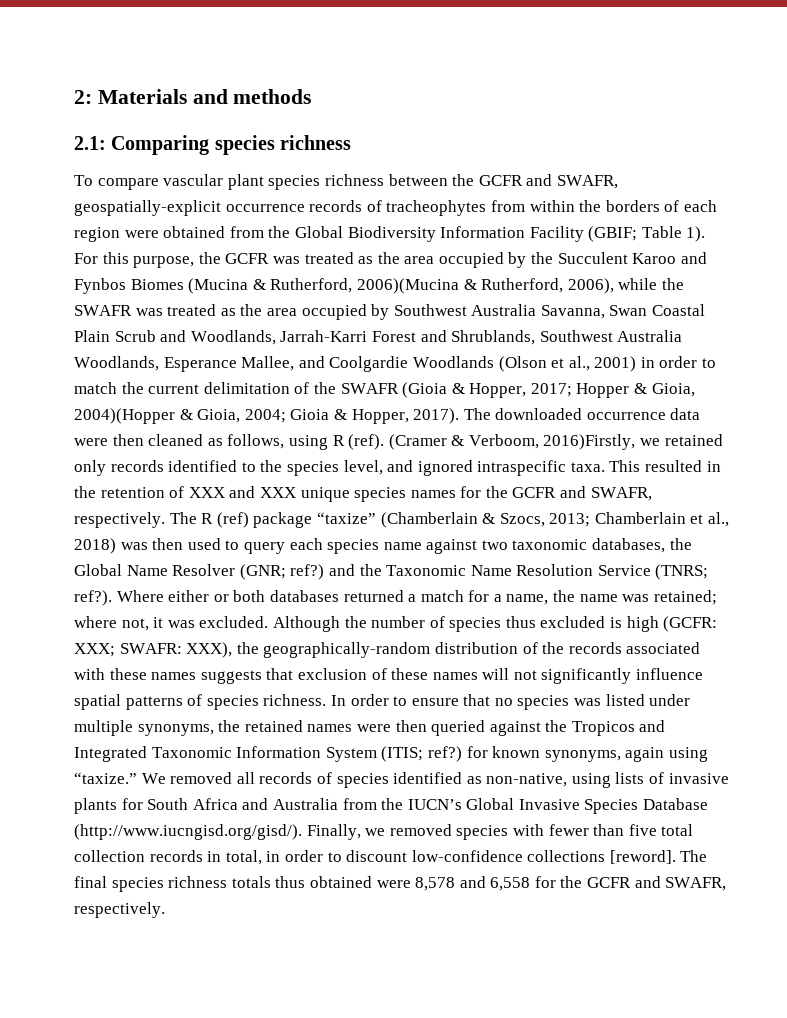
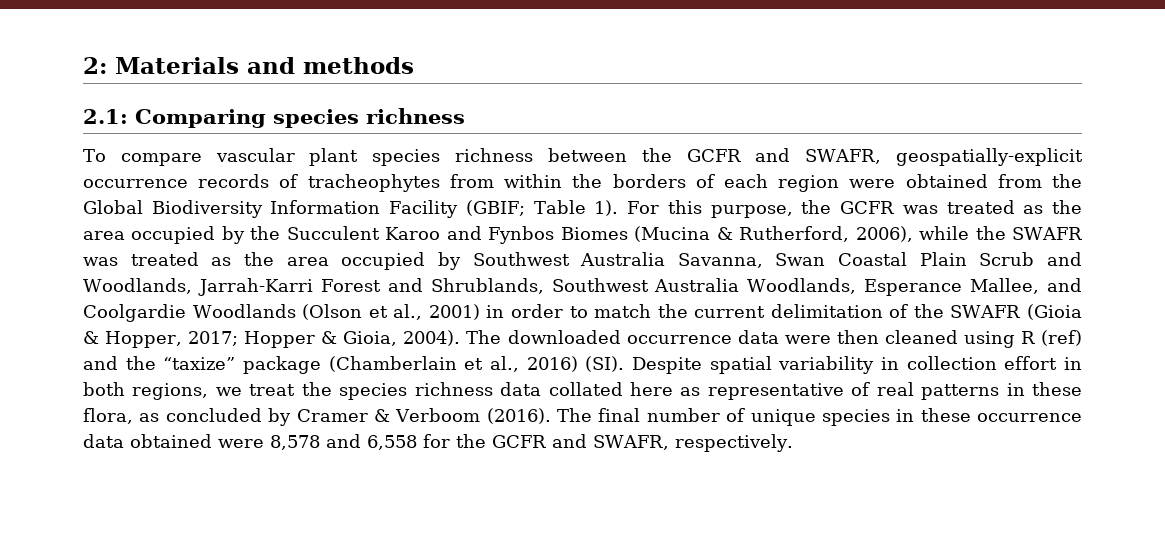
[356,278,564,294] 2006)(Mucina & Rutherford, -> (850, 234) none
[74,408,460,424] 2004)(Hopper & Gioia, 2004; Gioia & Hopper, 2017). -> [403,330,461,346] 2004).
[207,434,723,450] [74,460,721,476] [74,486,652,502] [74,512,730,528] [74,538,692,554] [74,564,709,580] [74,590,717,606] [74,616,718,632] [74,642,701,658] [74,668,704,684] [74,694,691,710] [74,720,666,736] [74,746,708,762] [74,772,729,788] [74,798,709,814] [74,824,694,840] [74,850,708,865] [74,876,306,892] as follows, using R (ref). (Cramer & Verboom, 2016)Firstly, we retained only records identified to the species level, and ignored intraspecific taxa. This resulted in the retention of XXX and XXX unique species names for the GCFR and SWAFR, respectively. The R (ref) package “taxize” (Chamberlain & Szocs, 2013; Chamberlain et al., 2018) was then used to query each species name against two taxonomic databases, the Global Name Resolver (GNR; ref?) and the Taxonomic Name Resolution Service (TNRS; ref?). Where either or both databases returned a match for a name, the name was retained; where not, it was excluded. Although the number of species thus excluded is high (GCFR: XXX; SWAFR: XXX), the geographically-random distribution of the records associated with these names suggests that exclusion of these names will not significantly influence spatial patterns of species richness. In order to ensure that no species was listed under multiple synonyms, the retained names were then queried against the Tropicos and Integrated Taxonomic Information System (ITIS; ref?) for known synonyms, again using “taxize.” We removed all records of species identified as non-native, using lists of invasive plants for South Africa and Australia from the IUCN’s Global Invasive Species Database (http://www.iucngisd.org/gisd/). Finally, we removed species with fewer than five total collection records in total, in order to discount low-confidence collections [reword]. The final species richness totals thus -> [963,330,1082,348] [83,356,1082,374] [83,382,1082,400] [83,408,1082,426] [83,434,124,448] using R (ref) and the “taxize” package (Chamberlain et al., 2016) (SI). Despite spatial variability in collection effort in both regions, we treat the species richness data collated here as representative of real patterns in these flora, as concluded by Cramer & Verboom (2016). The final number of unique species in these occurrence data

